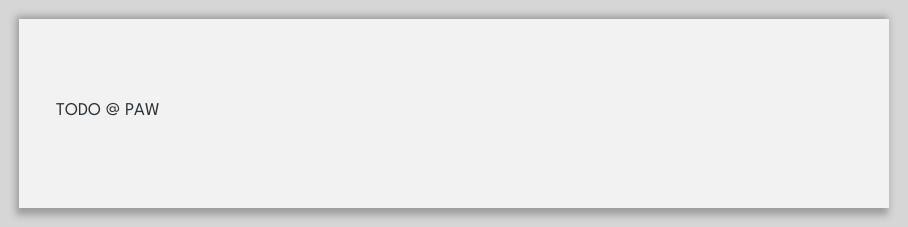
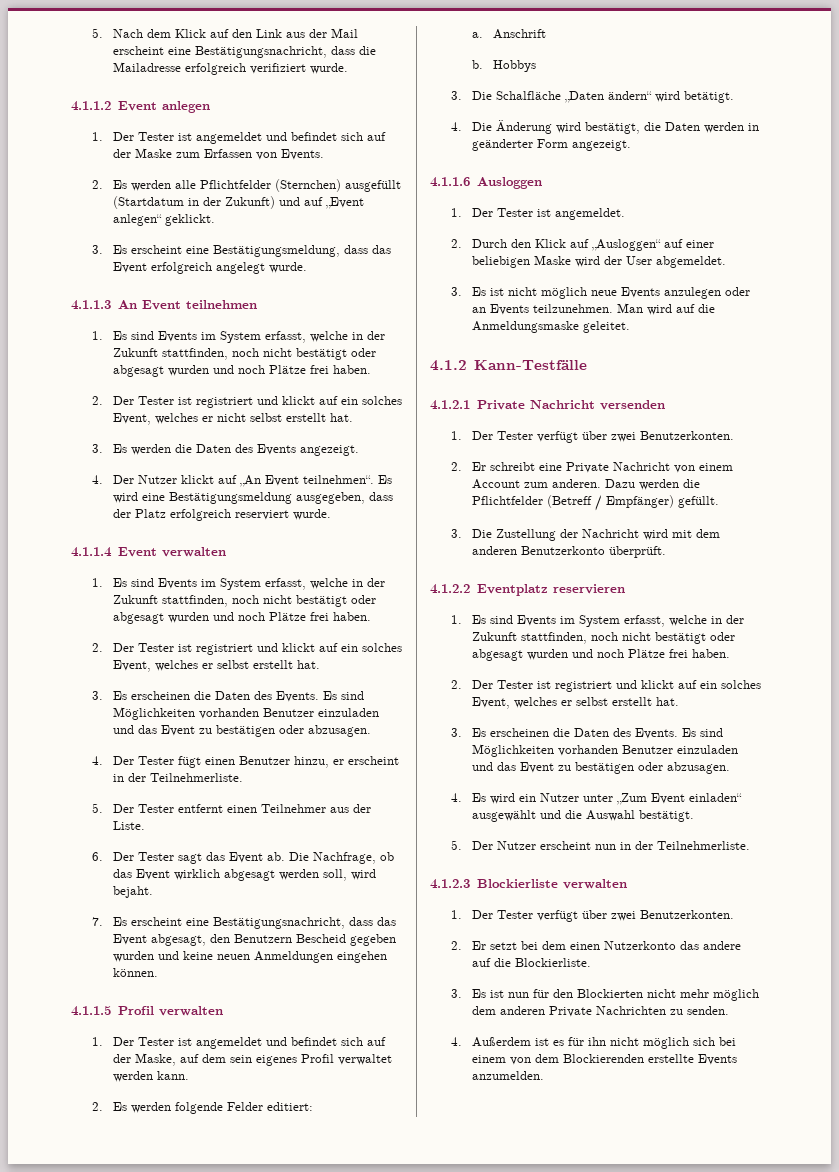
[56,102,160,116] TODO @ PAW -> [91,28,358,38] [112,46,376,58] [112,62,348,75] [71,101,210,113] [91,132,386,144] [112,148,324,160] [91,179,401,192] [112,196,364,209] [112,214,215,226] [91,245,391,257] [112,262,307,274] [71,300,257,310] [91,331,385,343] [112,348,376,360] [112,365,371,377] [91,396,402,408] [112,413,353,425] [91,444,359,456] [91,475,392,487] [112,492,393,504] [112,509,331,521] [71,547,226,557] [91,578,385,590] [112,595,376,607] [112,612,371,624] [91,643,402,655] [112,660,320,672] [91,691,364,702] [112,707,379,720] [112,725,371,737] [91,756,399,768] [112,773,243,782] [91,803,371,813] [112,821,145,830] [91,852,394,864] [112,869,376,881] [112,886,153,898] [91,917,396,929] [112,934,396,946] [112,951,387,963] [112,968,158,977] [71,1006,223,1016] [91,1037,386,1049] [112,1053,392,1066] [112,1071,189,1082] [91,1102,313,1114] [471,29,546,39] [471,60,536,72] [450,91,734,103] [450,120,759,134] [471,139,631,151] [430,177,542,189] [450,208,625,220] [450,239,714,251] [471,255,726,268] [450,287,750,299] [471,303,715,315] [471,321,630,333] [430,360,587,371] [430,400,665,410] [450,431,734,443] [450,462,733,473] [471,479,700,490] [471,495,719,511] [450,529,720,541] [471,546,666,558] [430,584,625,596] [450,615,744,627] [471,632,735,644] [471,649,730,661] [450,680,761,692] [471,697,679,709] [450,728,723,739] [471,744,738,757] [471,762,730,774] [450,793,742,805] [471,810,694,822] [450,840,750,850] [430,879,627,889] [450,910,734,922] [450,941,741,950] [471,958,591,967] [450,989,759,1001] [471,1006,729,1017] [450,1037,736,1049] [471,1054,737,1065] [471,1071,544,1080] 5. Nach dem Klick auf den Link aus der Mail erscheint eine Bestätigungsnachricht, dass die Mailadresse erfolgreich verifiziert wurde. // 4.1.1.2 Event anlegen // 1. Der Tester ist angemeldet und befindet sich auf der Maske zum Erfassen von Events. // 2. Es werden alle Pflichtfelder (Sternchen) ausgefüllt (Startdatum in der Zukunft) und auf „Event anlegen“ geklickt. // 3. Es erscheint eine Bestätigungsmeldung, dass das Event erfolgreich angelegt wurde. // 4.1.1.3 An Event teilnehmen // 1. Es sind Events im System erfasst, welche in der Zukunft stattfinden, noch nicht bestätigt oder abgesagt wurden und noch Plätze frei haben. // 2. Der Tester ist registriert und klickt auf ein solches Event, welches er nicht selbst erstellt hat. // 3. Es werden die Daten des Events angezeigt. // 4. Der Nutzer klickt auf „An Event teilnehmen“. Es wird eine Bestätigungsmeldung ausgegeben, dass der Platz erfolgreich reserviert wurde. // 4.1.1.4 Event verwalten // 1. Es sind Events im System erfasst, welche in der Zukunft stattfinden, noch nicht bestätigt oder abgesagt wurden und noch Plätze frei haben. // 2. Der Tester ist registriert und klickt auf ein solches Event, welches er selbst erstellt hat. // 3. Es erscheinen die Daten des Events. Es sind Möglichkeiten vorhanden Benutzer einzuladen und das Event zu bestätigen oder abzusagen. // 4. Der Tester fügt einen Benutzer hinzu, er erscheint in der Teilnehmerliste. // 5. Der Tester entfernt einen Teilnehmer aus der Liste. // 6. Der Tester sagt das Event ab. Die Nachfrage, ob das Event wirklich abgesagt werden soll, wird bejaht. // 7. Es erscheint eine Bestätigungsnachricht, dass das Event abgesagt, den Benutzern Bescheid gegeben wurden und keine neuen Anmeldungen eingehen können. // 4.1.1.5 Profil verwalten // 1. Der Tester ist angemeldet und befindet sich auf der Maske, auf dem sein eigenes Profil verwaltet werden kann. // 2. Es werden folgende Felder editiert: // a. Anschrift // b. Hobbys // 3. Die Schalfläche „Daten ändern“ wird betätigt. // 4. Die Änderung wird bestätigt, die Daten werden in geänderter Form angezeigt. // 4.1.1.6 Ausloggen // 1. Der Tester ist angemeldet. // 2. Durch den Klick auf „Ausloggen“ auf einer beliebigen Maske wird der User abgemeldet. // 3. Es ist nicht möglich neue Events anzulegen oder an Events teilzunehmen. Man wird auf die Anmeldungsmaske geleitet. // 4.1.2 Kann-Testfälle // 4.1.2.1 Private Nachricht versenden // 1. Der Tester verfügt über zwei Benutzerkonten. // 2. Er schreibt eine Private Nachricht von einem Account zum anderen. Dazu werden die Pflichtfelder (Betreff / Empfänger) gefüllt. // 3. Die Zustellung der Nachricht wird mit dem anderen Benutzerkonto überprüft. // 4.1.2.2 Eventplatz reservieren // 1. Es sind Events im System erfasst, welche in der Zukunft stattfinden, noch nicht bestätigt oder abgesagt wurden und noch Plätze frei haben. // 2. Der Tester ist registriert und klickt auf ein solches Event, welches er selbst erstellt hat. // 3. Es erscheinen die Daten des Events. Es sind Möglichkeiten vorhanden Benutzer einzuladen und das Event zu bestätigen oder abzusagen. // 4. Es wird ein Nutzer unter „Zum Event einladen“ ausgewählt und die Auswahl bestätigt. // 5. Der Nutzer erscheint nun in der Teilnehmerliste. // 4.1.2.3 Blockierliste verwalten // 1. Der Tester verfügt über zwei Benutzerkonten. // 2. Er setzt bei dem einen Nutzerkonto das andere auf die Blockierliste. // 3. Es ist nun für den Blockierten nicht mehr möglich dem anderen Private Nachrichten zu senden. // 4. Außerdem ist es für ihn nicht möglich sich bei einem von dem Blockierenden erstellte Events anzumelden.

